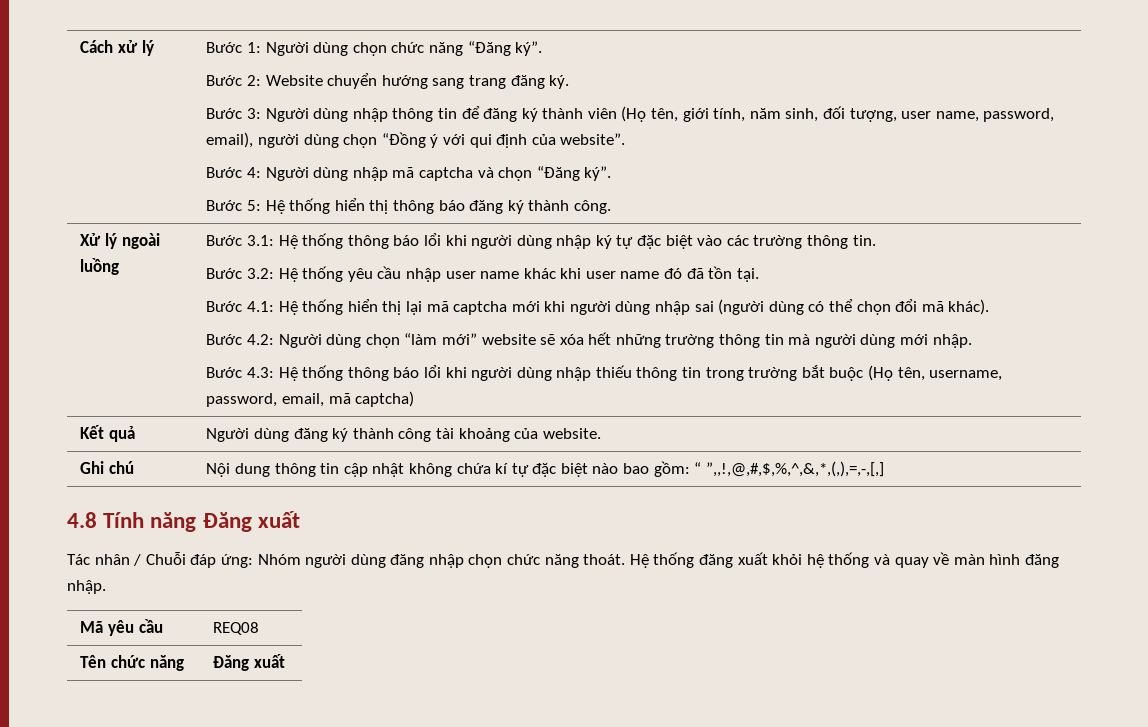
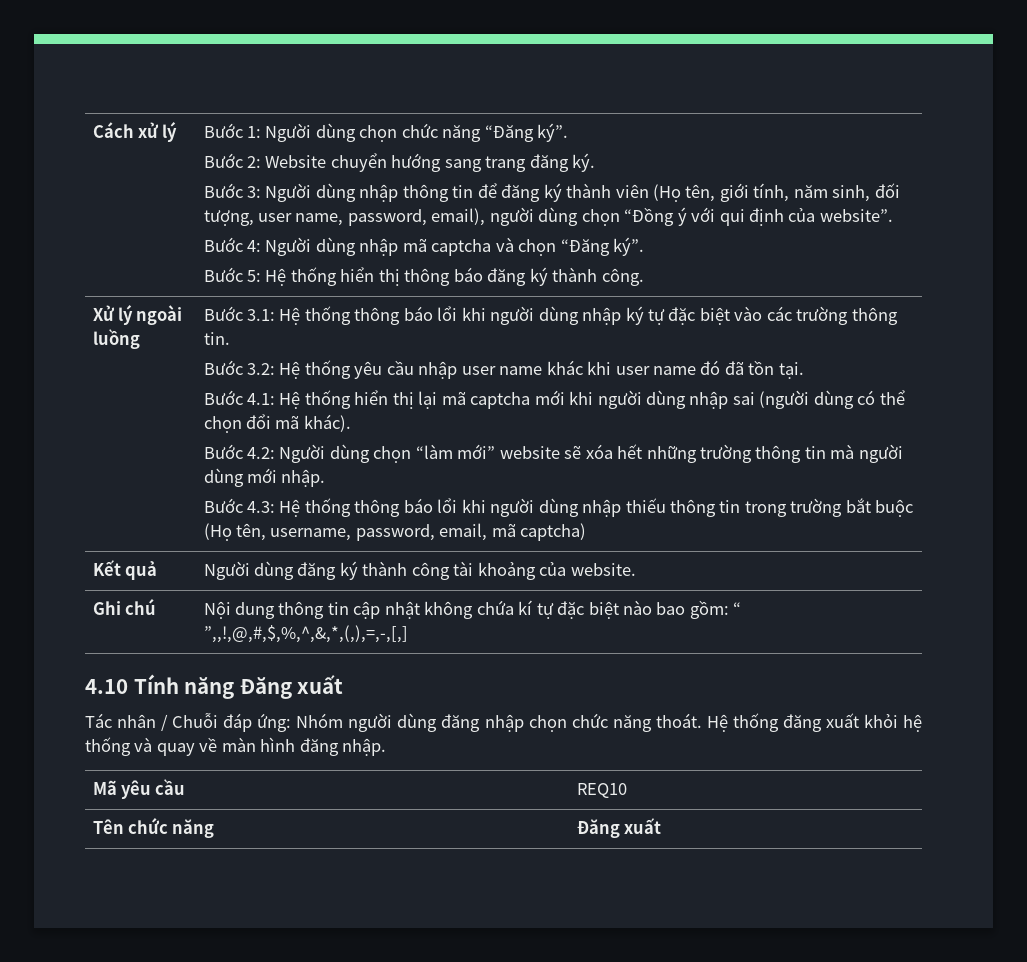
[67,512,97,528] 4.8 -> [85,679,128,694] 4.10
[213,622,260,635] REQ08 -> [576,783,627,798] REQ10

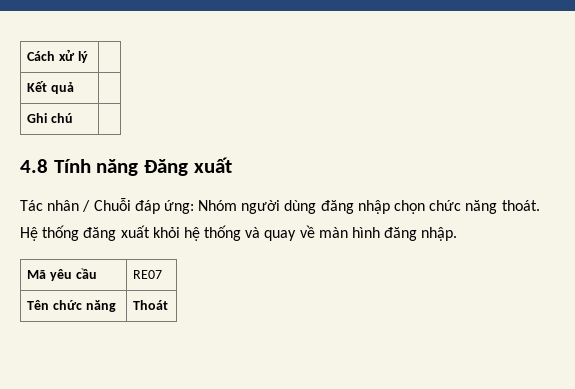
[203,123,569,142] [203,153,596,172] [203,183,900,202] [203,207,893,226] [203,237,645,256] [203,267,644,286] [92,305,183,325] [92,329,140,349] [203,306,898,325] [203,332,230,345] [203,360,804,379] [203,390,905,409] [203,414,351,433] [203,444,903,463] [203,468,326,487] [203,498,914,517] [203,523,587,541] [92,560,158,580] [203,561,636,580] [92,599,157,615] [203,600,742,619] [203,625,408,643] [85,679,128,694] Bước 1: Người dùng chọn chức năng “Đăng ký”. // Bước 2: Website chuyển hướng sang trang đăng ký. // Bước 3: Người dùng nhập thông tin để đăng ký thành viên (Họ tên, giới tính, năm sinh, đối tượng, user name, password, email), người dùng chọn “Đồng ý với qui định của website”. // Bước 4: Người dùng nhập mã captcha và chọn “Đăng ký”. // Bước 5: Hệ thống hiển thị thông báo đăng ký thành công. // Xử lý ngoài luồng | Bước 3.1: Hệ thống thông báo lổi khi người dùng nhập ký tự đặc biệt vào các trường thông tin. // Bước 3.2: Hệ thống yêu cầu nhập user name khác khi user name đó đã tồn tại. // Bước 4.1: Hệ thống hiển thị lại mã captcha mới khi người dùng nhập sai (người dùng có thể chọn đổi mã khác). // Bước 4.2: Người dùng chọn “làm mới” website sẽ xóa hết những trường thông tin mà người dùng mới nhập. // Bước 4.3: Hệ thống thông báo lổi khi người dùng nhập thiếu thông tin trong trường bắt buộc (Họ tên, username, password, email, mã captcha) // Kết quả | Người dùng đăng ký thành công tài khoảng của website. // Ghi chú | Nội dung thông tin cập nhật không chứa kí tự đặc biệt nào bao gồm: “ ”,,!,@,#,$,%,^,&,*,(,),=,-,[,] // 4.10 -> [27,81,74,94] [27,113,73,123] [20,159,48,173] // Kết quả | // Ghi chú | // 4.8
[576,783,627,798] REQ10 -> [133,270,163,279] RE07
[576,818,662,838] Đăng xuất -> [133,300,169,310] Thoát

